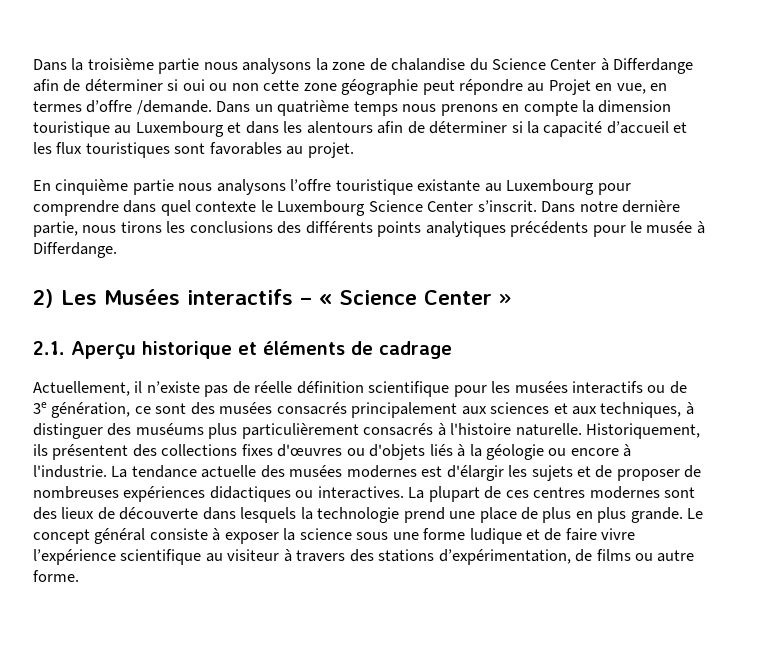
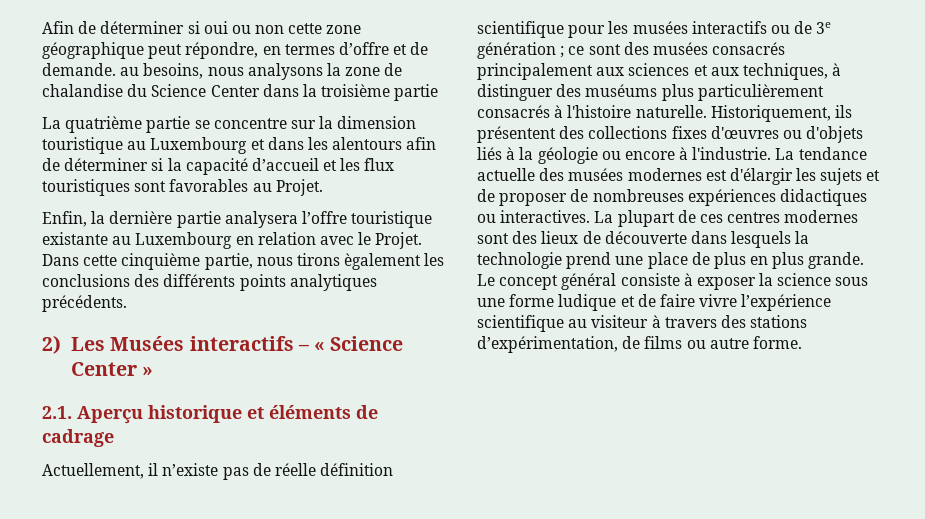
[33,58,200,74] Dans la troisième partie -> [42,21,362,34] [42,42,429,59] [42,63,204,79] Afin de déterminer si oui ou non cette zone géographique peut répondre, en termes d’offre et de demande. au besoins,
[600,58,694,74] [33,79,668,95] [33,100,578,116] à Differdange afin de déterminer si oui ou non cette zone géographie peut répondre au Projet en vue, en termes d’offre /demande. Dans un quatrième temps nous prenons en compte -> [262,84,439,101] [42,116,316,133] dans la troisième partie // La quatrième partie se concentre sur
[307,142,354,158] [33,179,286,195] projet. // En cinquième partie nous analysons -> [275,179,323,196] [42,211,298,228] Projet. // Enfin, la dernière partie analysera
[597,183,631,195] [33,200,681,216] pour comprendre dans quel contexte le Luxembourg Science Center s’inscrit. Dans notre dernière -> [235,232,423,249] [42,253,201,270] en relation avec le Projet. Dans cette cinquième
(162, 227) none -> [344,253,422,270] ègalement
[510,221,705,237] [33,242,117,258] précédents pour le musée à Differdange. -> [42,295,127,312] précédents.
[51,402,131,418] génération, -> [477,42,565,59] génération ;

